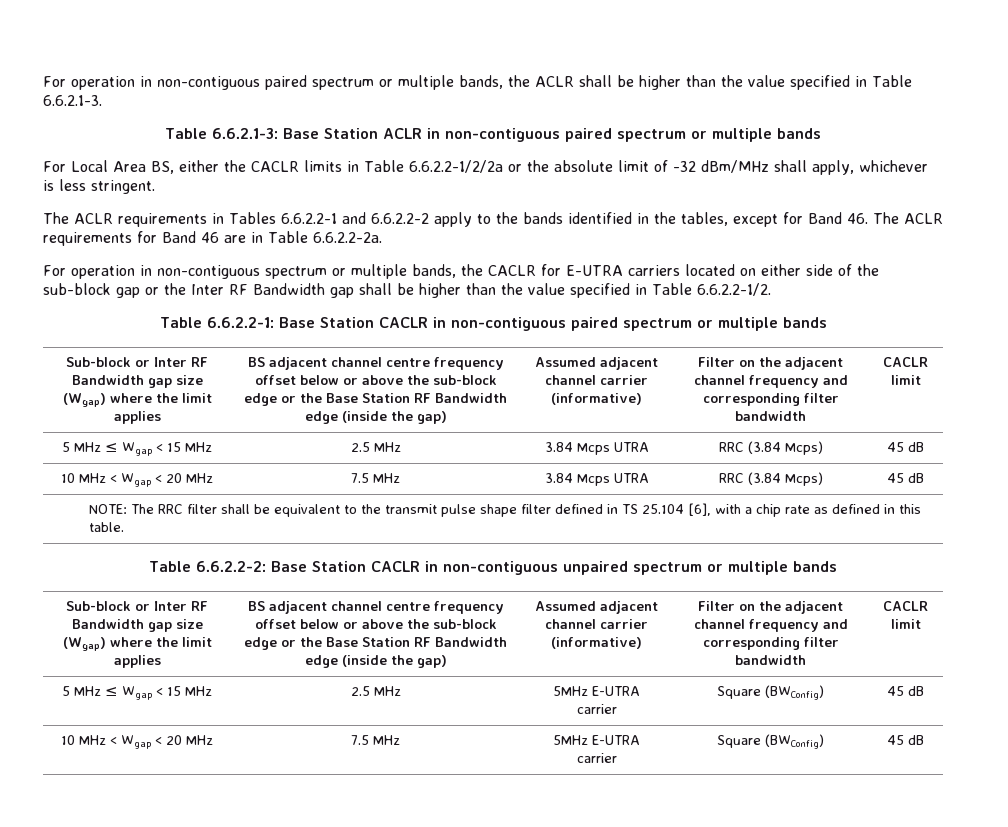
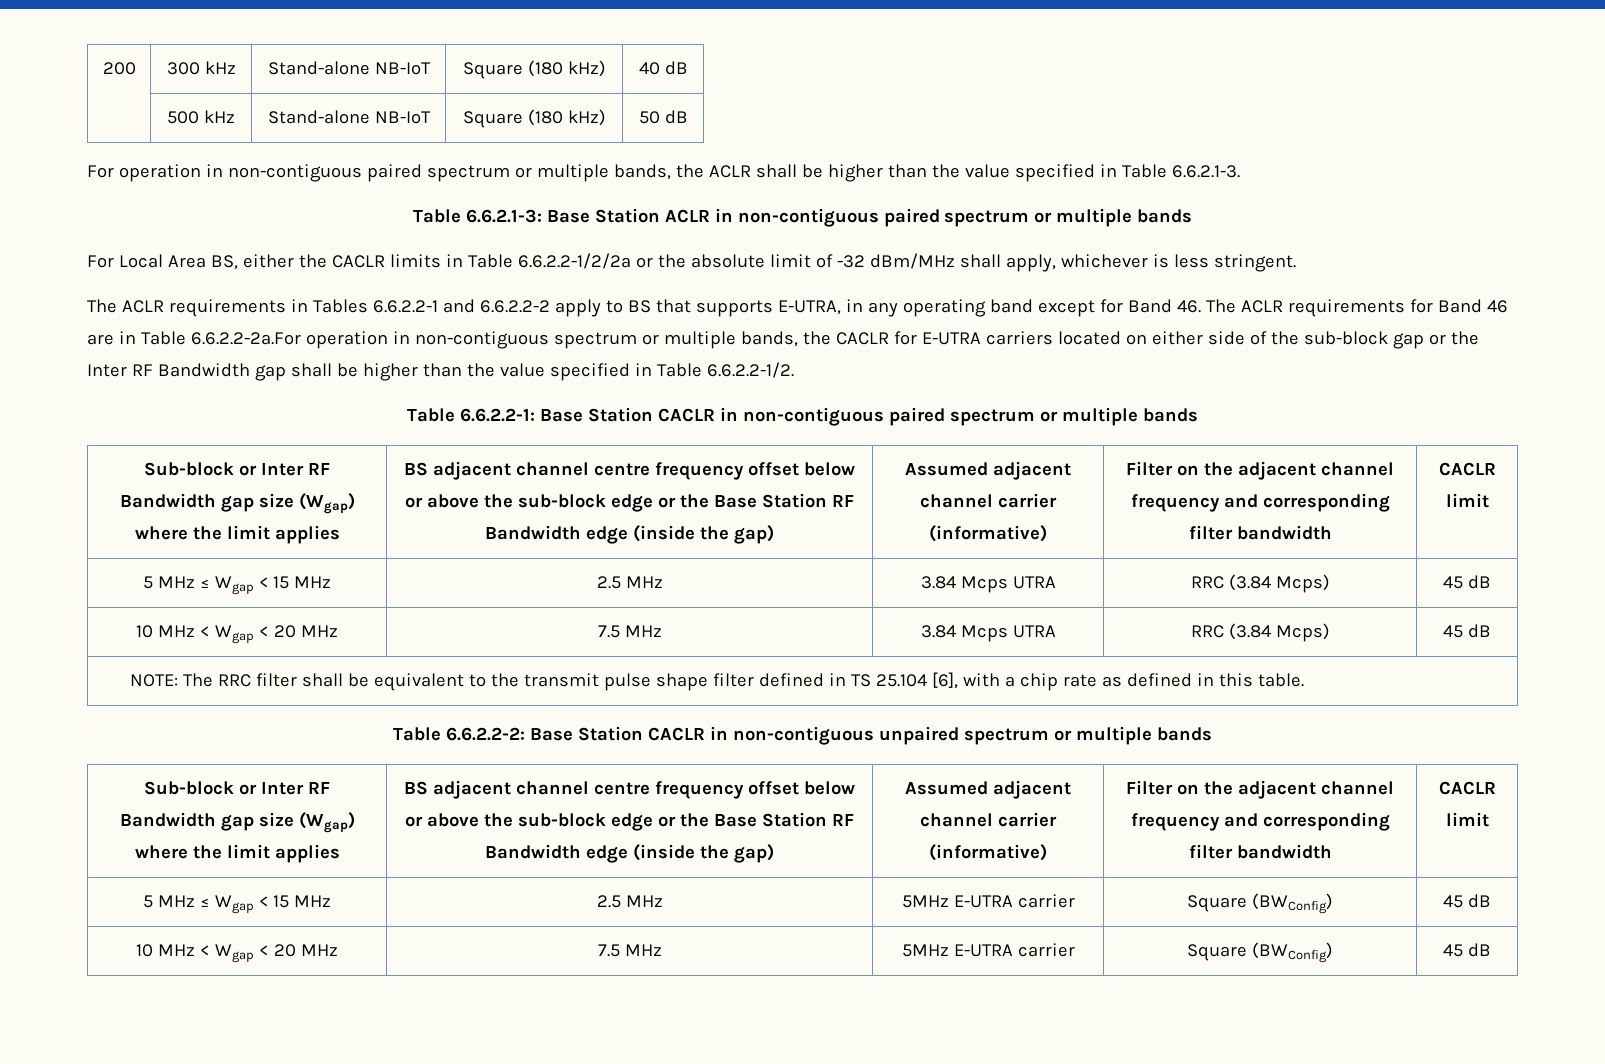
(43, 81) none -> [102,62,136,75] [166,61,236,75] [267,61,431,75] [462,60,606,79] [638,61,688,75] [167,110,235,124] [267,110,431,124] [462,109,606,128] [638,110,688,124] 200 | 300 kHz | Stand-alone NB-IoT | Square (180 kHz) | 40 dB // | 500 kHz | Stand-alone NB-IoT | Square (180 kHz) | 50 dB //
[495,212,728,226] the bands identified in the tables, -> [627,299,1033,317] BS that supports E-UTRA, in any operating band
[312,232,382,243] [43,265,66,276] 6.6.2.2-2a. // For -> [190,332,301,345] 6.6.2.2-2a.For

